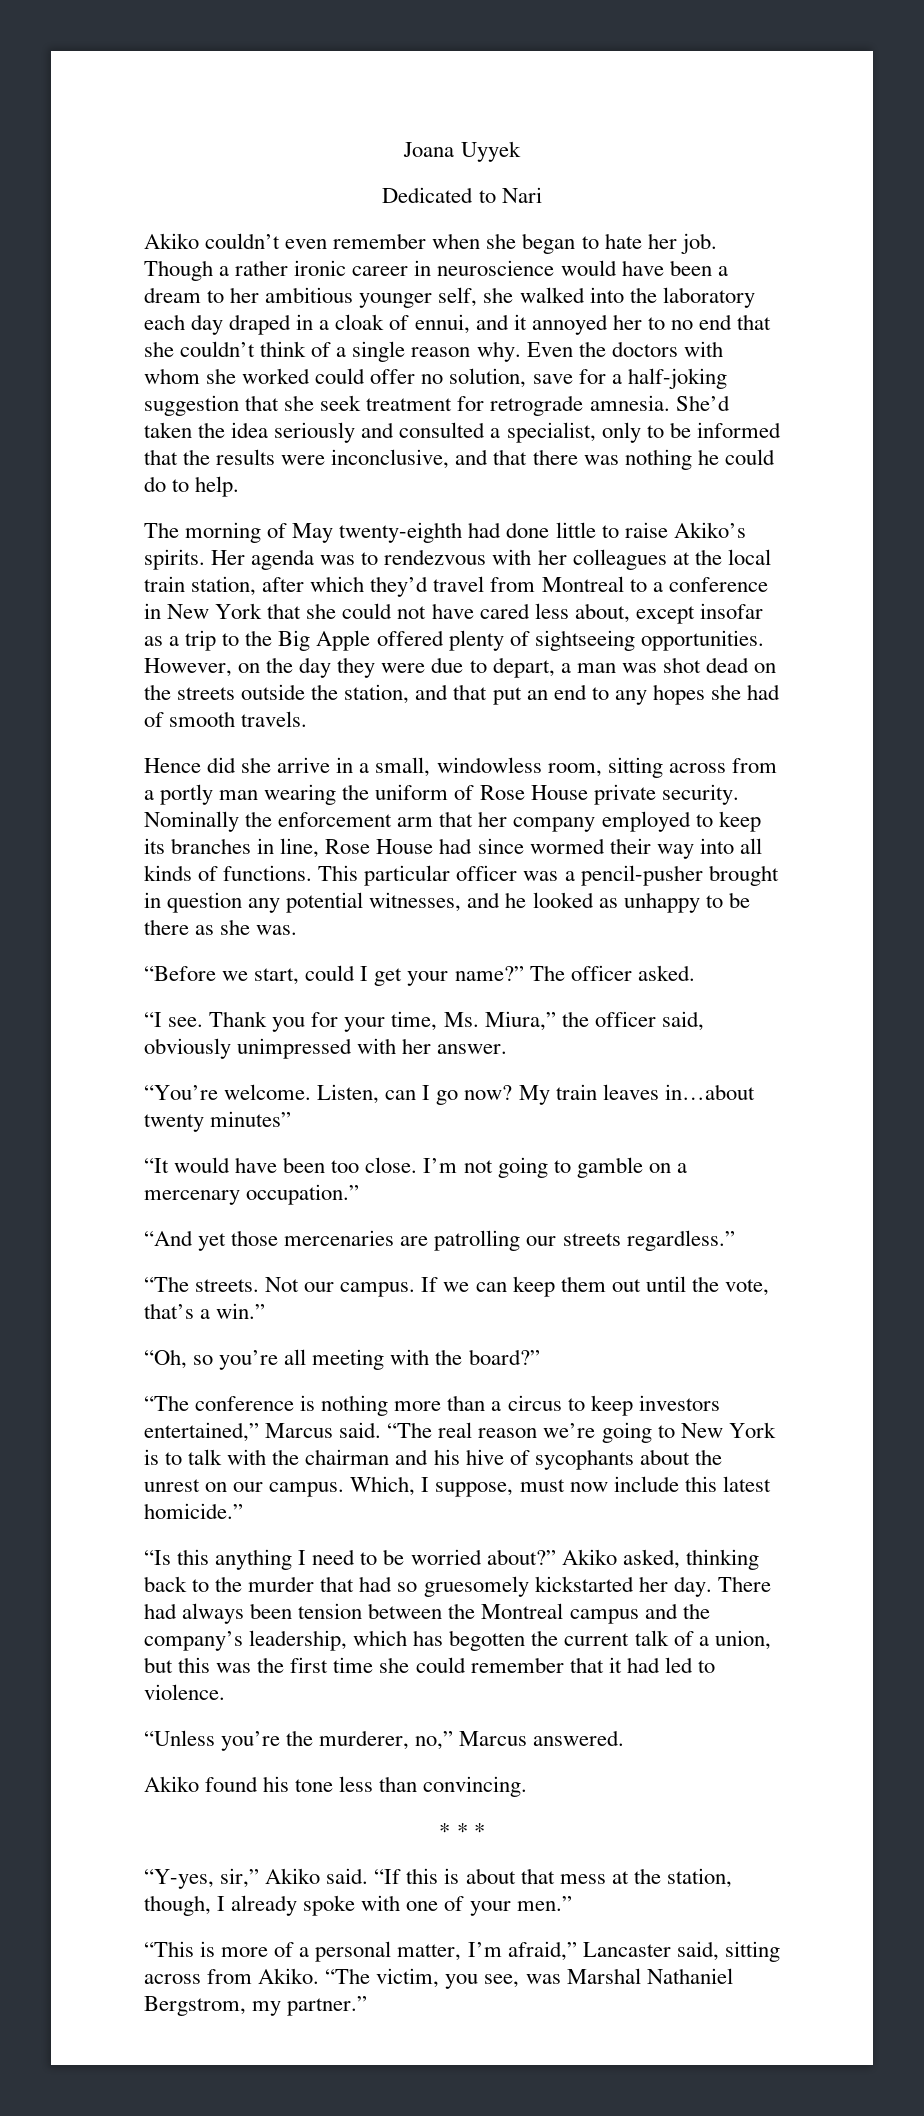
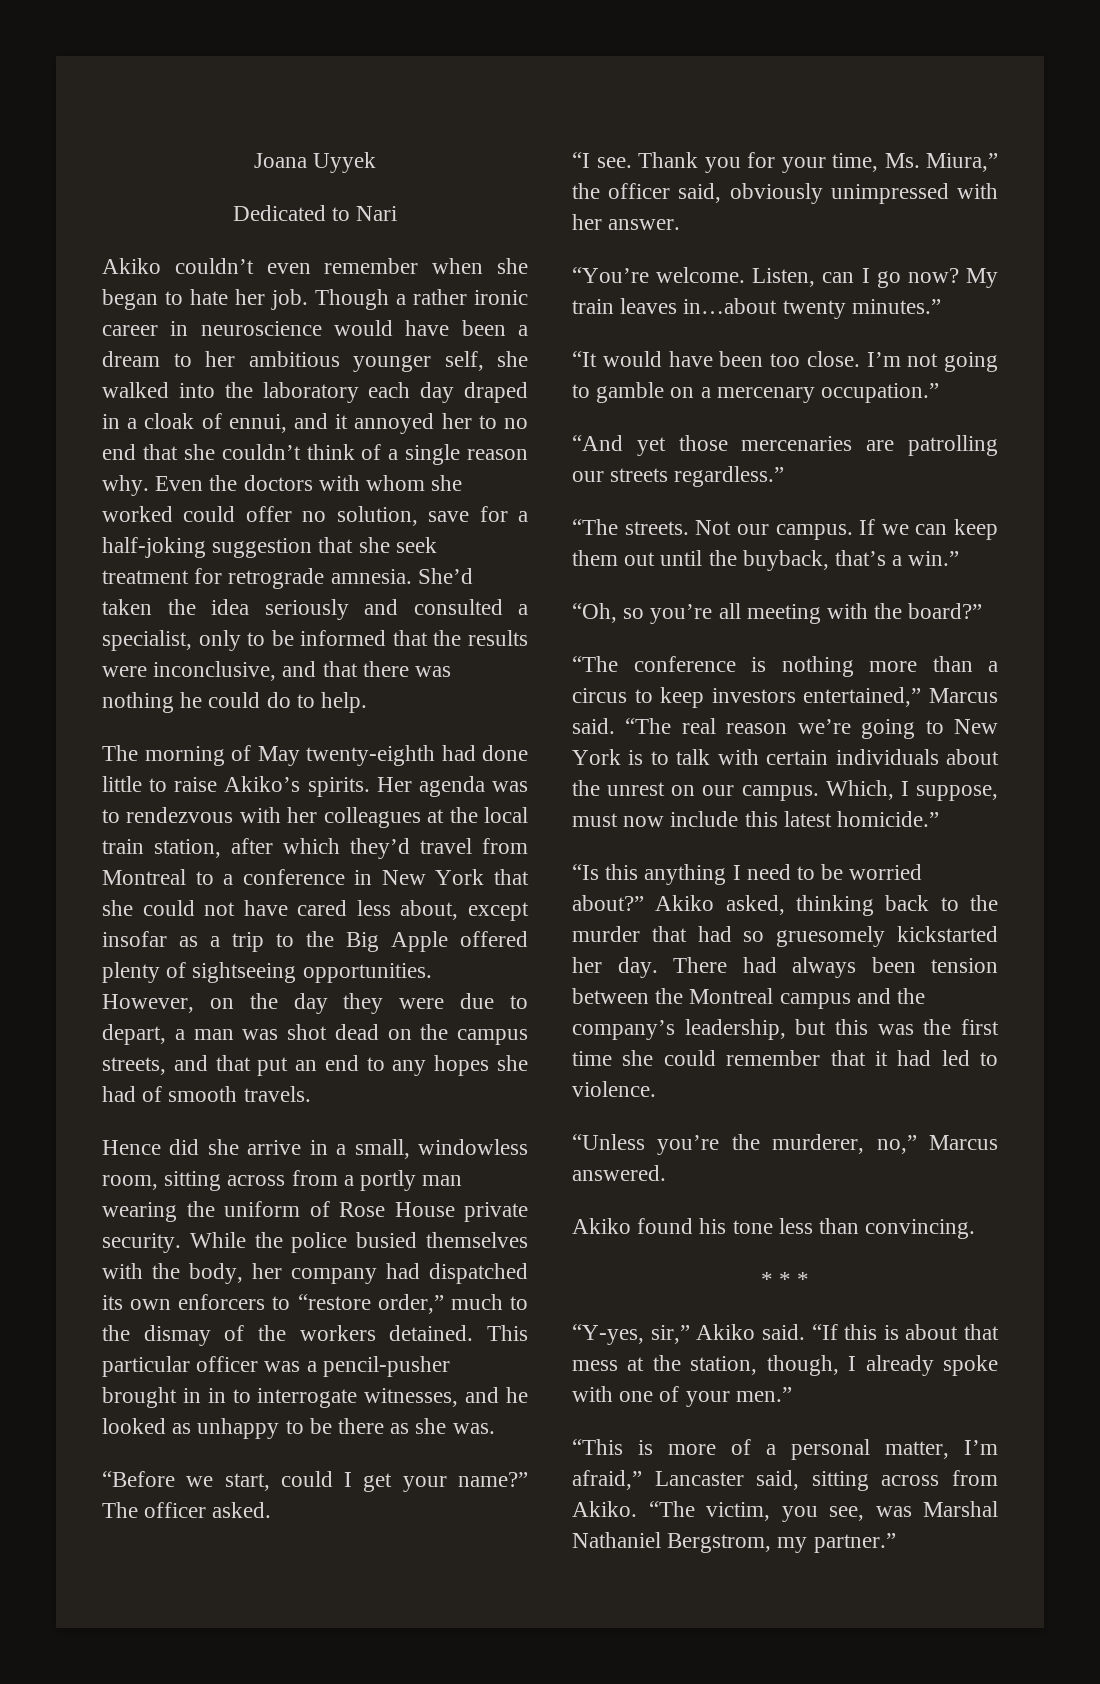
[177,684,410,704] streets outside the station, -> [457,1029,528,1045] [102,1057,166,1075] campus streets,
[144,811,761,832] [144,838,762,859] [144,865,313,881] Nominally the enforcement arm that her company employed to keep its branches in line, Rose House had since wormed their way into all kinds of functions. -> [189,1232,528,1253] [102,1263,528,1284] [102,1294,528,1314] [102,1325,474,1346] While the police busied themselves with the body, her company had dispatched its own enforcers to “restore order,” much to the dismay of the workers detained.
[167,892,364,913] question any potential -> [207,1388,358,1408] in to interrogate
[210,1111,292,1127] minutes” -> [851,299,941,314] minutes.”
[724,1279,769,1296] vote, -> [742,550,829,571] buyback,
[272,1449,634,1470] the chairman and his hive of sycophants -> [766,749,939,765] certain individuals
[353,1630,771,1651] which has begotten the current talk of a union, -> (786, 1029) none

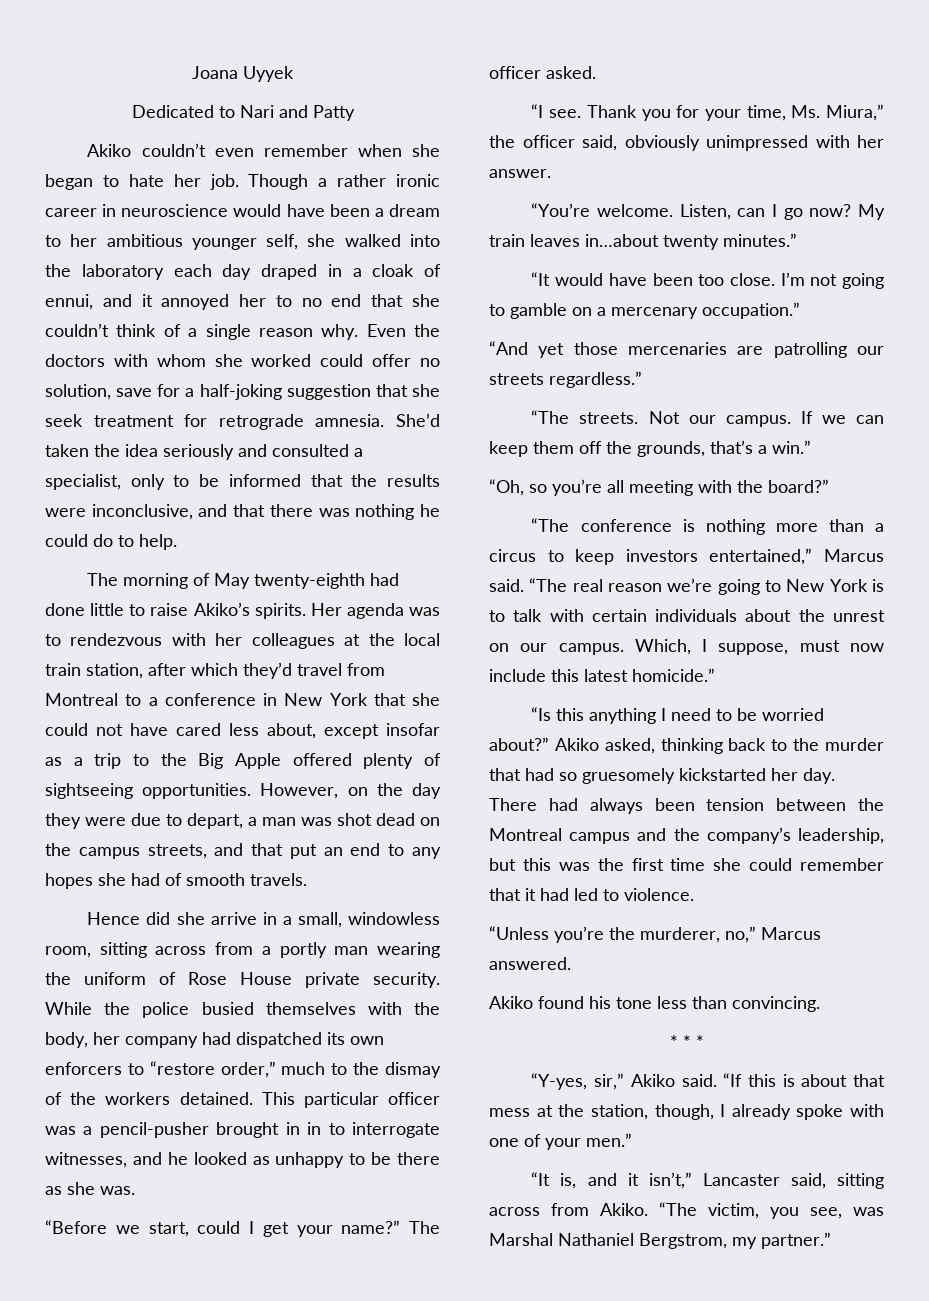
(398, 213) none -> [278,105,355,121] and Patty
[624,550,829,571] out until the buyback, -> [579,441,705,457] off the grounds,
[572,1439,998,1460] [572,1470,642,1490] “This is more of a personal matter, I’m afraid,” -> [531,1172,692,1189] “It is, and it isn’t,”

